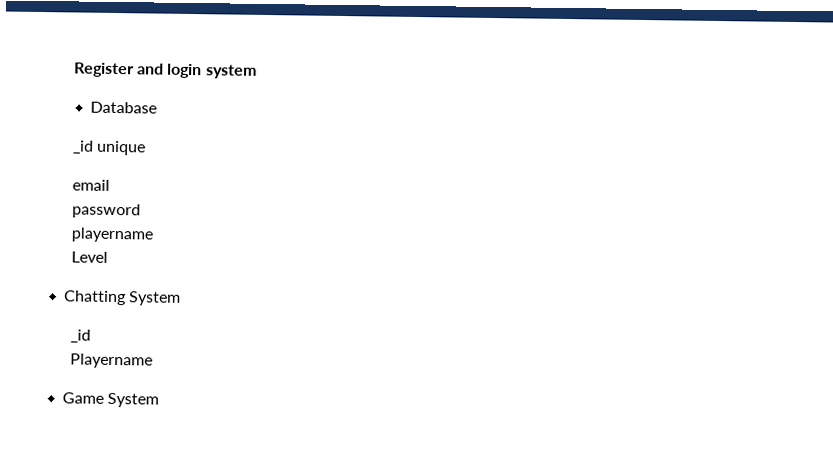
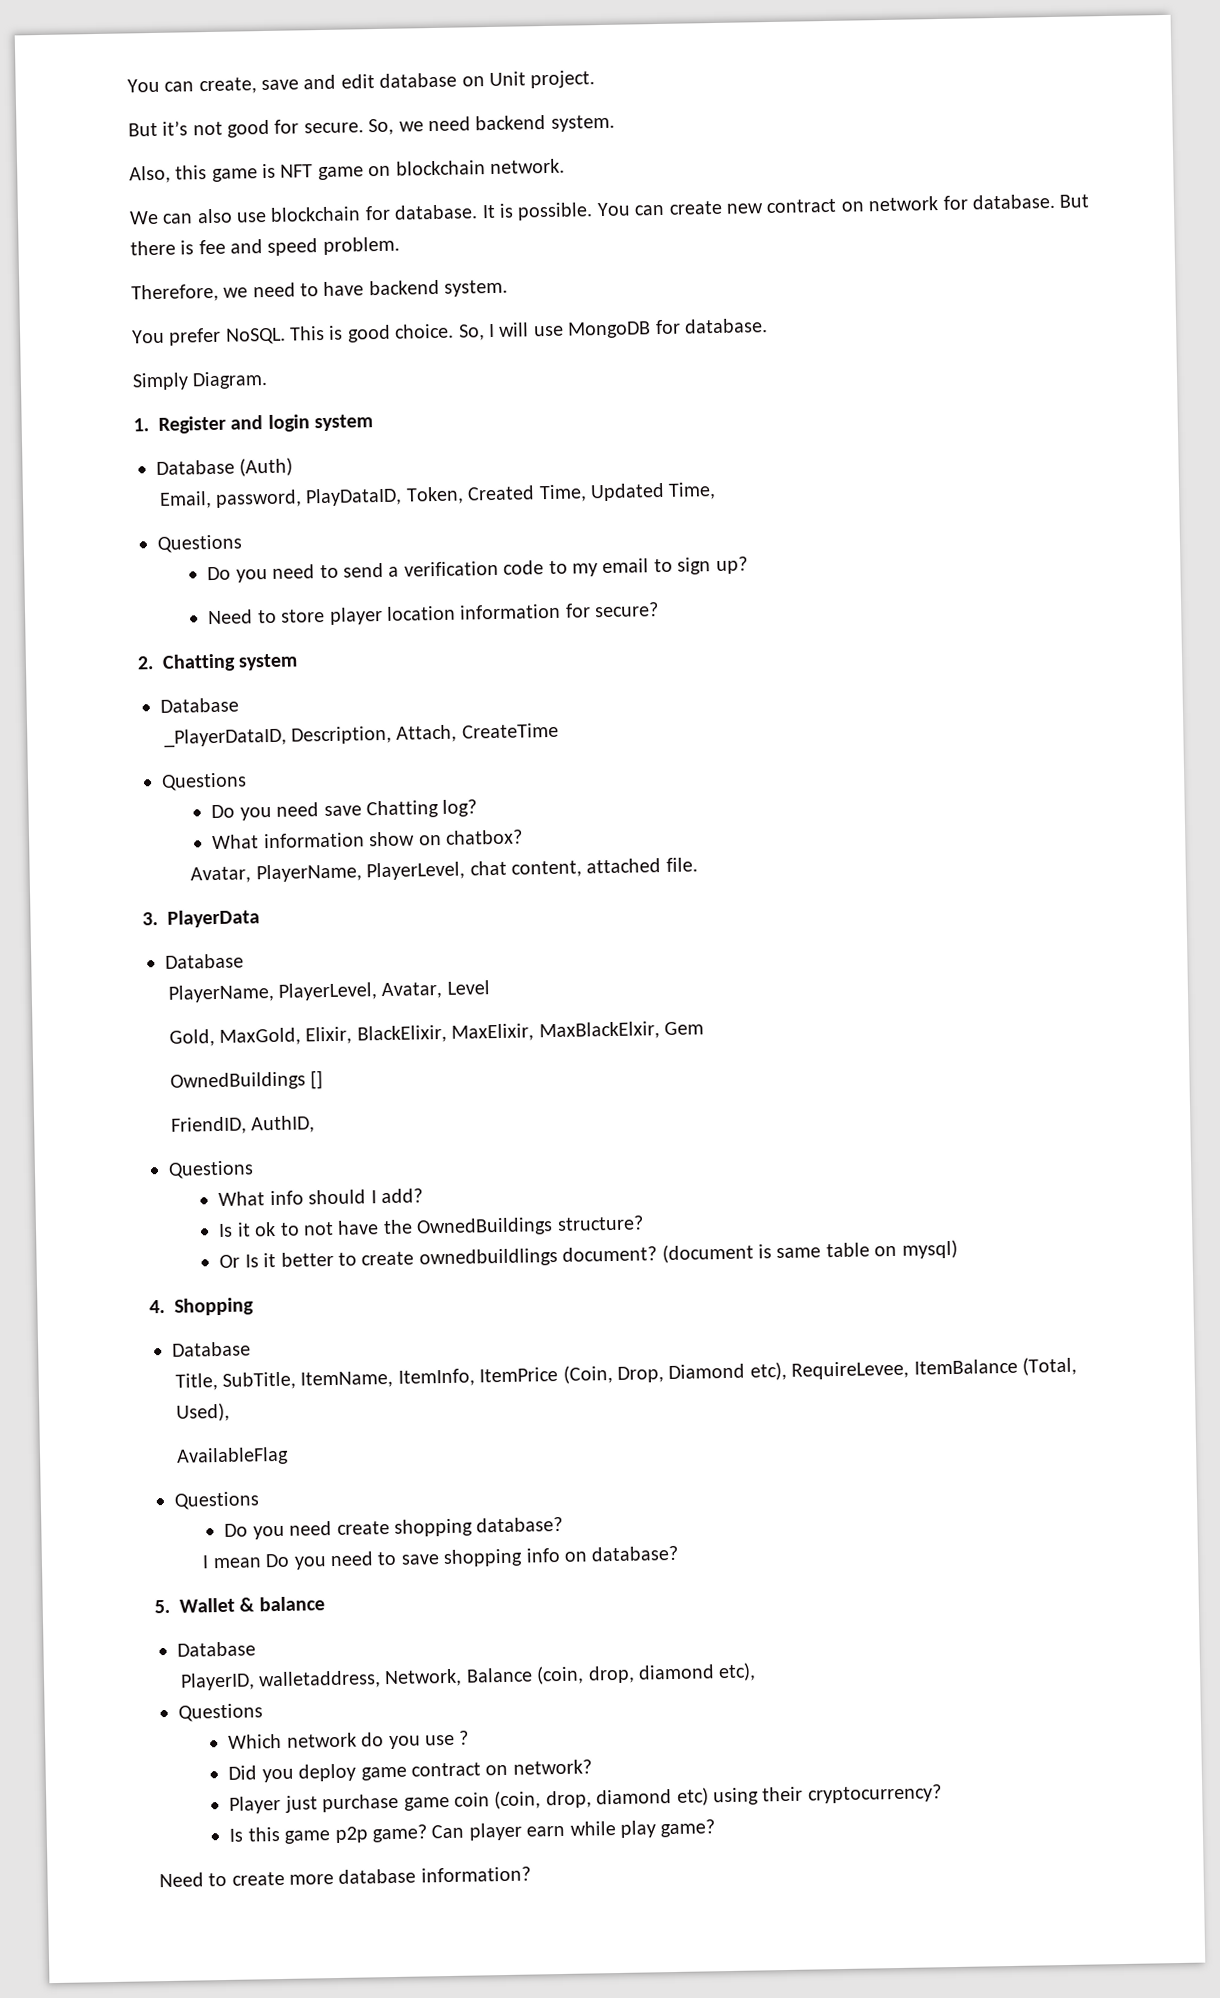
(74, 70) none -> [126,70,596,95] [127,114,615,138] [128,158,565,184] [128,193,1090,225] [129,236,400,256] [130,279,509,303] [131,318,768,346] [131,370,269,391] [132,418,149,432] You can create, save and edit database on Unit project. // But it’s not good for secure. So, we need backend system. // Also, this game is NFT game on blockchain network. // We can also use blockchain for database. It is possible. You can create new contract on network for database. But there is fee and speed problem. // Therefore, we need to have backend system. // You prefer NoSQL. This is good choice. So, I will use MongoDB for database. // Simply Diagram. // 1.
[72,140,147,156] [72,179,111,191] [72,203,142,219] [71,227,155,243] [71,251,109,263] [63,290,182,306] [70,329,92,343] [70,353,154,369] [62,392,160,408] // _id unique // email // password // playername // Level // Chatting System // _id // Playername // Game System -> [239,457,294,477] [158,482,717,509] [156,534,242,553] [207,556,748,583] [208,602,660,625] [136,653,299,672] [159,697,239,713] [163,722,559,748] [160,772,247,791] [211,799,478,821] [212,829,524,850] [190,857,698,884] [141,909,260,928] [164,953,244,969] [167,980,490,1003] [168,1021,704,1047] [169,1070,323,1091] [170,1115,315,1135] [167,1160,254,1179] [218,1188,424,1206] [218,1215,644,1237] [219,1239,958,1268] [148,1297,254,1316] [171,1341,251,1357] [174,1356,1077,1391] [175,1402,230,1422] [175,1446,289,1466] [173,1491,260,1510] [224,1516,564,1540] [202,1545,679,1570] [153,1596,325,1614] [176,1641,256,1657] [179,1662,757,1691] [177,1703,263,1722] [228,1730,470,1750] [228,1759,592,1783] [229,1784,942,1814] [229,1819,716,1844] [158,1866,531,1888] (Auth) // Email, password, PlayDataID, Token, Created Time, Updated Time, // Questions // Do you need to send a verification code to my email to sign up? // Need to store player location information for secure? // 2. Chatting system // Database // _PlayerDataID, Description, Attach, CreateTime // Questions // Do you need save Chatting log? // What information show on chatbox? // Avatar, PlayerName, PlayerLevel, chat content, attached file. // 3. PlayerData // Database // PlayerName, PlayerLevel, Avatar, Level // Gold, MaxGold, Elixir, BlackElixir, MaxElixir, MaxBlackElxir, Gem // OwnedBuildings [] // FriendID, AuthID, // Questions // What info should I add? // Is it ok to not have the OwnedBuildings structure? // Or Is it better to create ownedbuildlings document? (document is same table on mysql) // 4. Shopping // Database // Title, SubTitle, ItemName, ItemInfo, ItemPrice (Coin, Drop, Diamond etc), RequireLevee, ItemBalance (Total, Used), // AvailableFlag // Questions // Do you need create shopping database? // I mean Do you need to save shopping info on database? // 5. Wallet & balance // Database // PlayerID, walletaddress, Network, Balance (coin, drop, diamond etc), // Questions // Which network do you use ? // Did you deploy game contract on network? // Player just purchase game coin (coin, drop, diamond etc) using their cryptocurrency? // Is this game p2p game? Can player earn while play game? // Need to create more database information?

